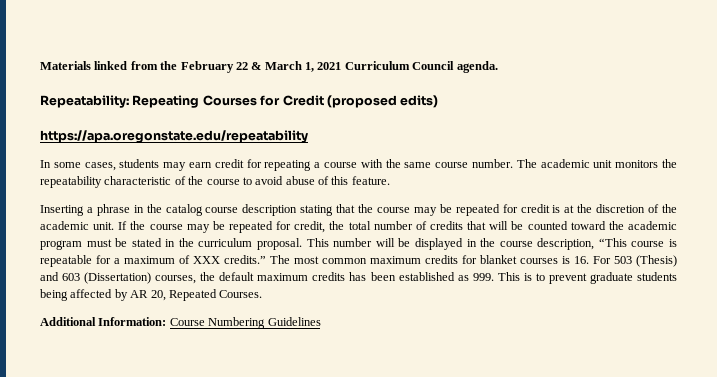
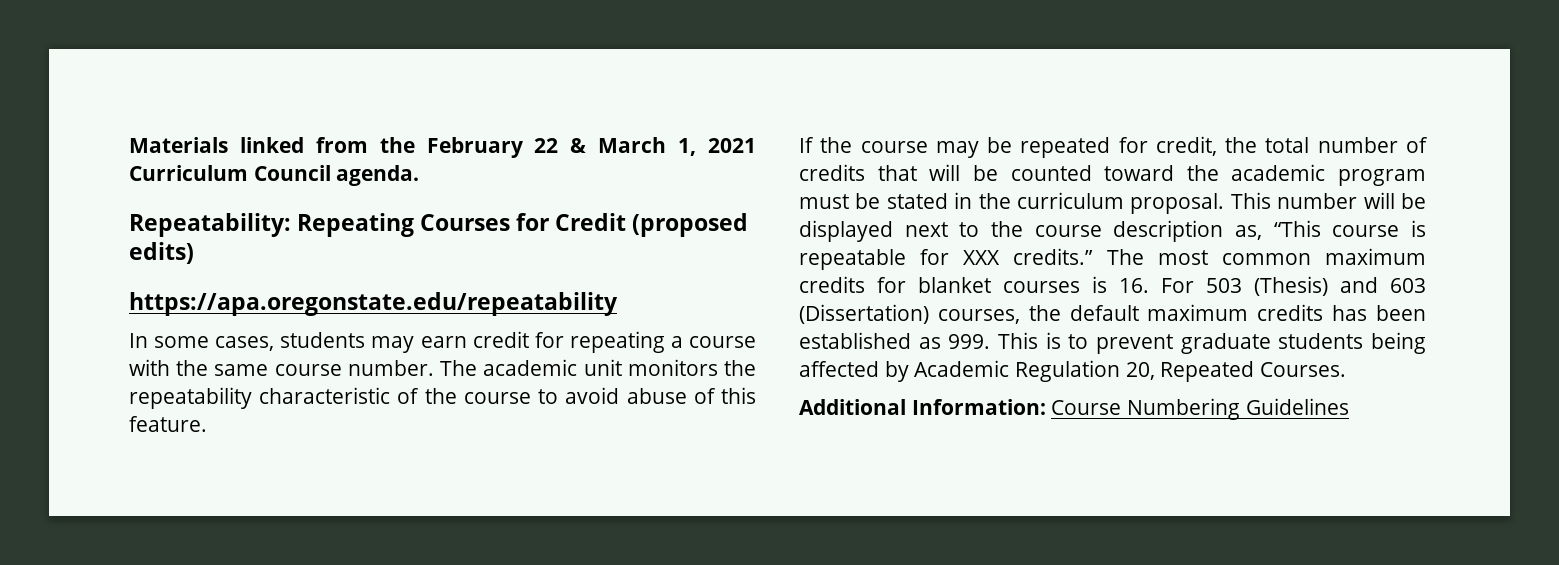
[40,204,678,216] [40,221,115,230] Inserting a phrase in the catalog course description stating that the course may be repeated for credit is at the discretion of the academic unit. -> (207, 424) none
[466,238,595,250] in the course description, -> [904,220,1262,242] next to the course description as,
[114,255,190,264] a maximum of -> (950, 257) none
[130,290,149,298] AR -> [914,360,1121,382] Academic Regulation

